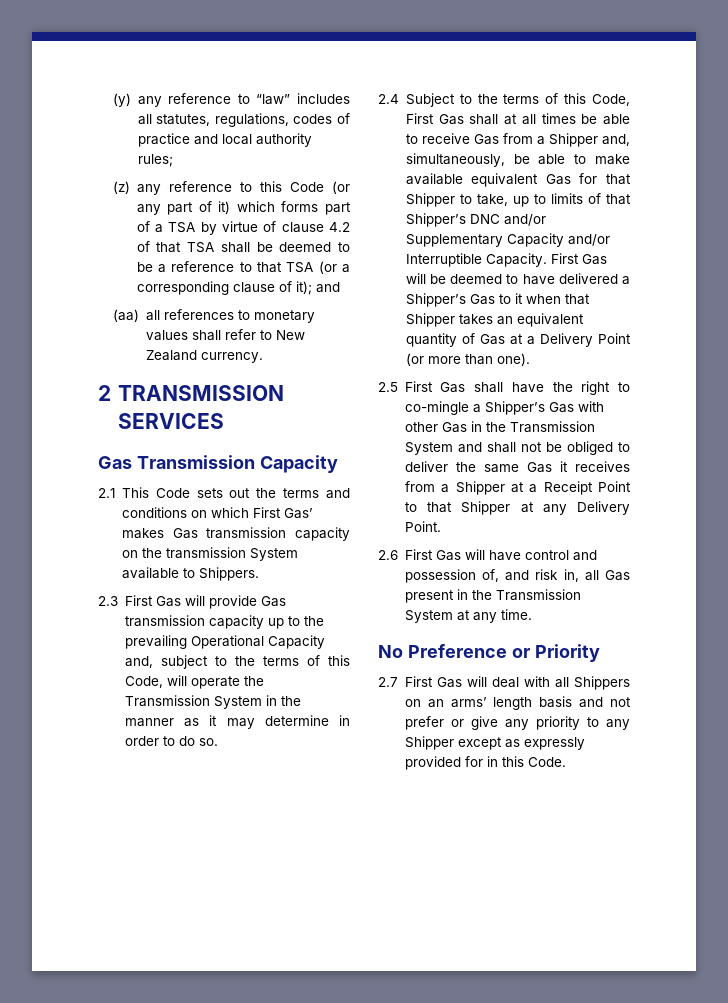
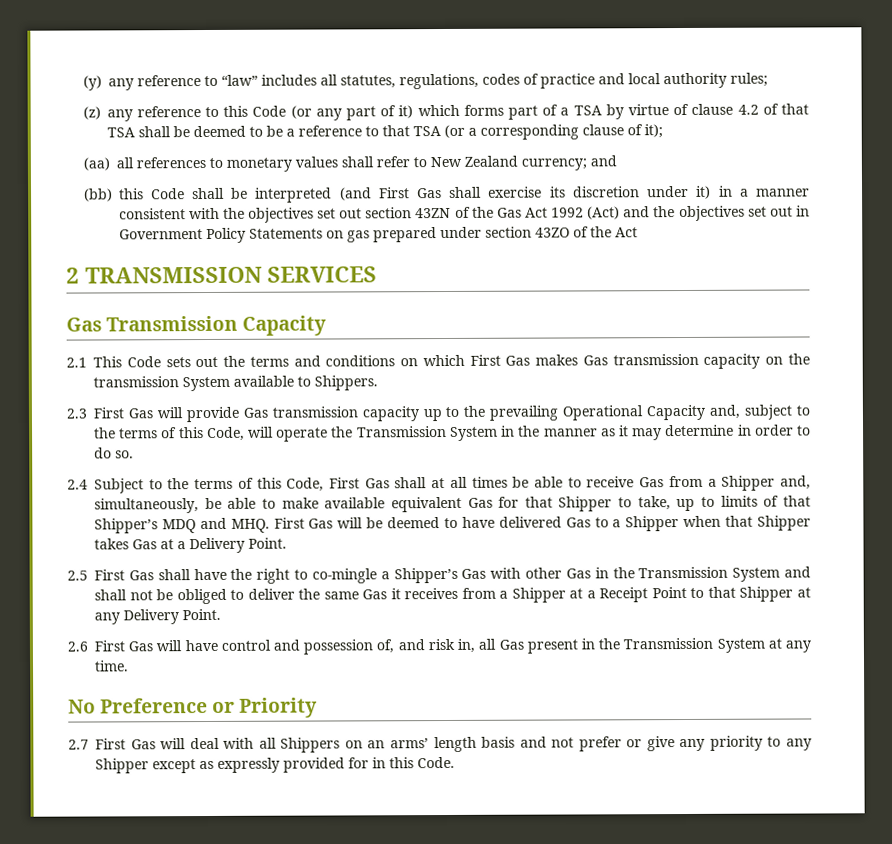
[315,282,340,293] and -> (663, 131) none
[200,352,263,363] currency. -> [520,155,617,171] [83,185,811,203] [118,205,810,223] [118,226,638,244] currency; and // (bb) this Code shall be interpreted (and First Gas shall exercise its discretion under it) in a manner consistent with the objectives set out section 43ZN of the Gas Act 1992 (Act) and the objectives set out in Government Policy Statements on gas prepared under section 43ZO of the Act
[283,508,313,519] Gas’ -> [505,355,531,366] Gas
[469,214,546,226] [405,233,610,247] [405,253,547,267] DNC and/or Supplementary Capacity and/or Interruptible Capacity. -> [161,517,270,534] MDQ and MHQ.
[622,276,630,285] [405,293,590,307] [405,313,584,327] [405,333,631,347] [405,353,530,366] a Shipper’s Gas to it when that Shipper takes an equivalent quantity of Gas at a Delivery Point (or more than one). -> [565,515,812,532] [94,537,287,554] Gas to a Shipper when that Shipper takes Gas at a Delivery Point.

